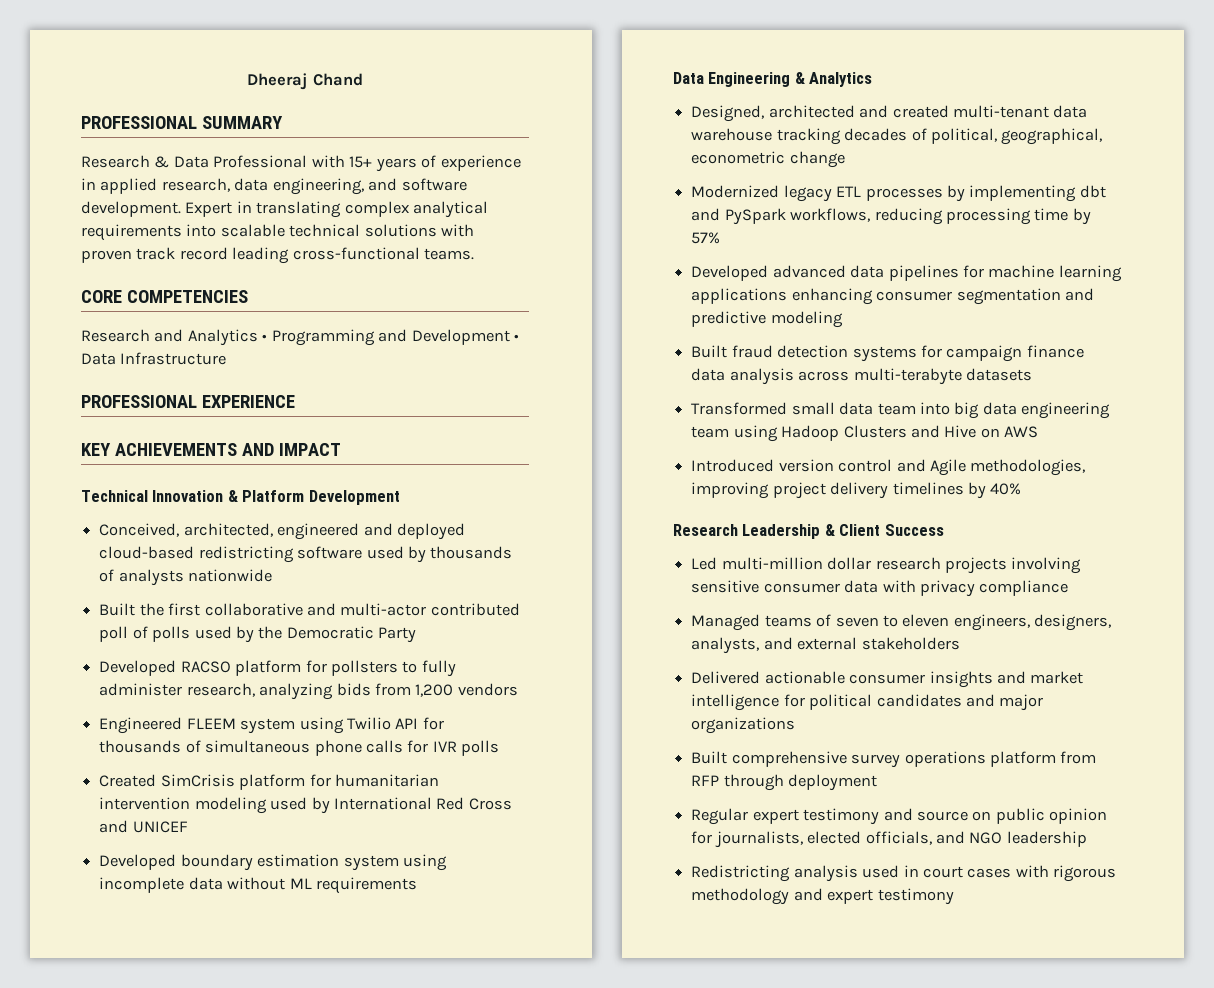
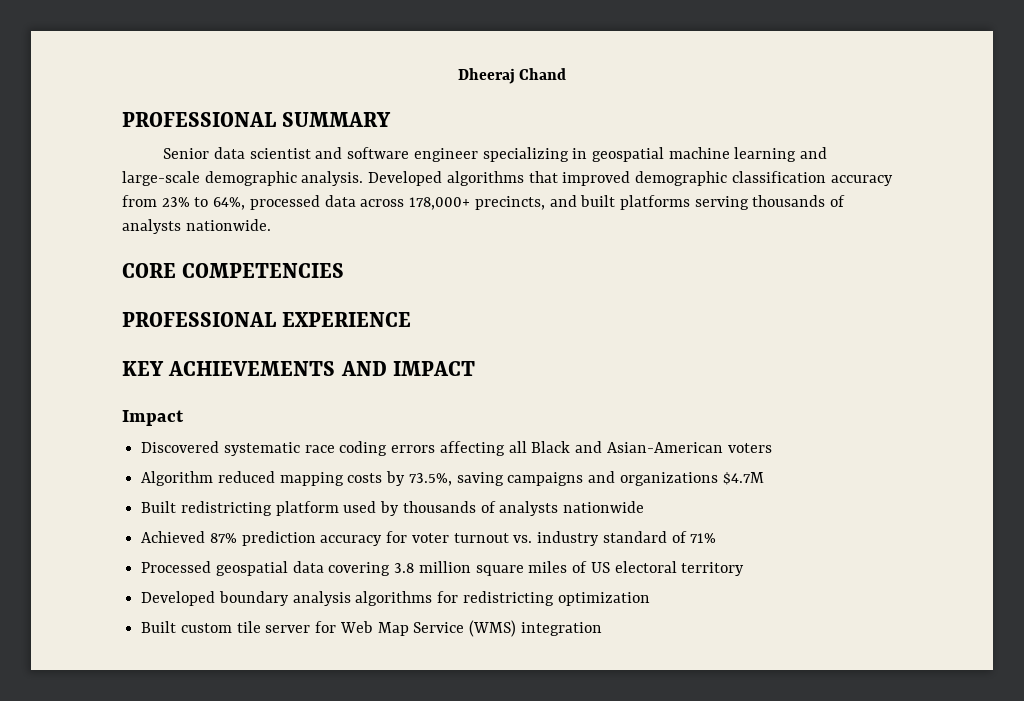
[81,155,521,172] [81,178,467,195] [81,201,489,218] [81,224,475,241] [81,247,475,264] [81,290,248,303] [81,329,520,346] [81,352,227,365] Research & Data Professional with 15+ years of experience in applied research, data engineering, and software development. Expert in translating complex analytical requirements into scalable technical solutions with proven track record leading cross-functional teams. // CORE COMPETENCIES // Research and Analytics • Programming and Development • Data Infrastructure -> [163,147,828,162] [122,171,893,186] [122,195,846,210] [122,219,271,234] [122,263,345,278] Senior data scientist and software engineer specializing in geospatial machine learning and large-scale demographic analysis. Developed algorithms that improved demographic classification accuracy from 23% to 64%, processed data across 178,000+ precincts, and built platforms serving thousands of analysts nationwide. // CORE COMPETENCIES
[81,490,400,505] [99,523,465,540] [99,546,363,563] Technical Innovation & Platform Development // Conceived, architected, engineered and deployed cloud-based redistricting software -> [122,410,184,426] [141,441,772,456] [141,471,764,486] [141,501,339,516] Impact // Discovered systematic race coding errors affecting all Black and Asian-American voters // Algorithm reduced mapping costs by 73.5%, saving campaigns and organizations $4.7M // Built redistricting platform
[99,603,520,616] [99,626,417,643] [99,660,456,677] [99,683,518,700] [99,717,444,734] [99,740,500,756] [99,774,439,790] [99,797,512,814] [99,820,188,833] [99,854,447,871] [99,877,417,894] [673,72,873,87] [691,105,1088,122] [691,128,1103,145] [691,151,845,168] [691,185,1106,202] [691,208,1091,225] [691,232,721,244] [691,265,1122,282] [691,288,1094,305] [691,311,843,328] [691,345,1084,362] [691,368,1032,385] [691,402,1111,419] [691,425,1039,442] [691,459,1086,476] [691,482,1022,499] [673,524,944,539] [691,557,1082,574] [691,580,1069,597] [691,614,1112,631] [691,637,960,654] [691,671,1084,688] [691,694,1044,711] [691,717,796,734] [691,751,1097,768] [691,774,878,791] [691,808,1108,825] [691,831,1087,848] [691,865,1117,882] [691,888,954,905] Built the first collaborative and multi-actor contributed poll of polls used by the Democratic Party // Developed RACSO platform for pollsters to fully administer research, analyzing bids from 1,200 vendors // Engineered FLEEM system using Twilio API for thousands of simultaneous phone calls for IVR polls // Created SimCrisis platform for humanitarian intervention modeling used by International Red Cross and UNICEF // Developed boundary estimation system using incomplete data without ML requirements // Data Engineering & Analytics // Designed, architected and created multi-tenant data warehouse tracking decades of political, geographical, econometric change // Modernized legacy ETL processes by implementing dbt and PySpark workflows, reducing processing time by 57% // Developed advanced data pipelines for machine learning applications enhancing consumer segmentation and predictive modeling // Built fraud detection systems for campaign finance data analysis across multi-terabyte datasets // Transformed small data team into big data engineering team using Hadoop Clusters and Hive on AWS // Introduced version control and Agile methodologies, improving project delivery timelines by 40% // Research Leadership & Client Success // Led multi-million dollar research projects involving sensitive consumer data with privacy compliance // Managed teams of seven to eleven engineers, designers, analysts, and external stakeholders // Delivered actionable consumer insights and market intelligence for political candidates and major organizations // Built comprehensive survey operations platform from RFP through deployment // Regular expert testimony and source on public opinion for journalists, elected officials, and NGO leadership // Redistricting analysis used in court cases with rigorous methodology and expert testimony -> [141,531,717,546] [141,561,745,576] [141,591,650,606] [141,620,602,637] Achieved 87% prediction accuracy for voter turnout vs. industry standard of 71% // Processed geospatial data covering 3.8 million square miles of US electoral territory // Developed boundary analysis algorithms for redistricting optimization // Built custom tile server for Web Map Service (WMS) integration

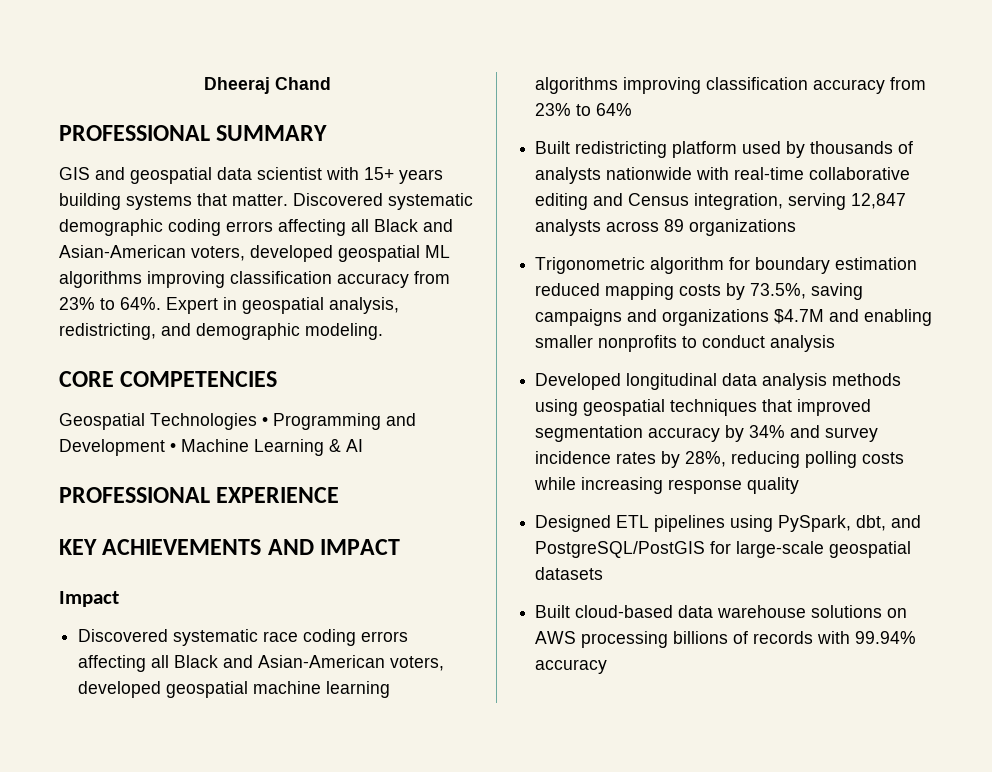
[163,147,828,162] [122,171,893,186] [122,195,846,210] [122,219,271,234] [122,263,345,278] Senior data scientist and software engineer specializing in geospatial machine learning and large-scale demographic analysis. Developed algorithms that improved demographic classification accuracy from 23% to 64%, processed data across 178,000+ precincts, and built platforms serving thousands of analysts nationwide. // CORE COMPETENCIES -> [59,167,443,184] [59,193,473,210] [59,219,453,236] [59,245,450,262] [59,271,450,288] [59,297,399,314] [59,323,383,340] [59,371,278,387] [59,413,416,430] [59,439,363,456] GIS and geospatial data scientist with 15+ years building systems that matter. Discovered systematic demographic coding errors affecting all Black and Asian-American voters, developed geospatial ML algorithms improving classification accuracy from 23% to 64%. Expert in geospatial analysis, redistricting, and demographic modeling. // CORE COMPETENCIES // Geospatial Technologies • Programming and Development • Machine Learning & AI
[727,443,772,453] [141,471,214,486] voters // Algorithm -> [390,656,445,671] [78,681,391,698] [535,77,927,94] [535,103,633,116] [535,141,914,158] [535,167,911,184] [535,193,907,210] [535,219,797,236] [535,257,918,274] voters, developed geospatial machine learning algorithms improving classification accuracy from 23% to 64% // Built redistricting platform used by thousands of analysts nationwide with real-time collaborative editing and Census integration, serving 12,847 analysts across 89 organizations // Trigonometric algorithm for boundary estimation
[141,501,645,516] [141,531,717,546] [141,561,745,576] [141,591,650,606] [141,620,602,637] // Built redistricting platform used by thousands of analysts nationwide // Achieved 87% prediction accuracy for voter turnout vs. industry standard of 71% // Processed geospatial data covering 3.8 million square miles of US electoral territory // Developed boundary analysis algorithms for redistricting optimization // Built custom tile server for Web Map Service (WMS) integration -> [829,309,933,326] [535,335,836,352] [535,373,902,390] [535,399,872,416] [535,425,879,442] [535,451,905,468] [534,477,800,494] [535,515,922,532] [535,541,912,558] [535,567,604,580] [535,605,908,618] [535,631,917,648] [535,659,608,674] and enabling smaller nonprofits to conduct analysis // Developed longitudinal data analysis methods using geospatial techniques that improved segmentation accuracy by 34% and survey incidence rates by 28%, reducing polling costs while increasing response quality // Designed ETL pipelines using PySpark, dbt, and PostgreSQL/PostGIS for large-scale geospatial datasets // Built cloud-based data warehouse solutions on AWS processing billions of records with 99.94% accuracy

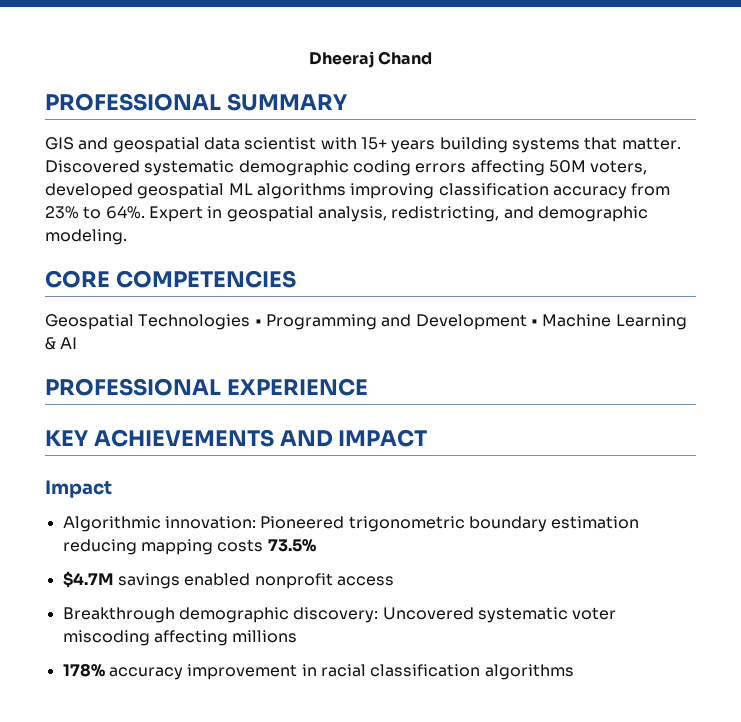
[351,219,453,232] [59,245,186,258] all Black and Asian-American -> [548,160,586,173] 50M
[78,629,409,646] [78,655,445,672] [78,681,391,698] [535,77,927,94] [535,103,633,116] [535,141,914,158] [535,167,911,184] [535,193,907,210] [535,219,797,236] [535,257,751,274] Discovered systematic race coding errors affecting all Black and Asian-American voters, developed geospatial machine learning algorithms improving classification accuracy from 23% to 64% // Built redistricting platform used by thousands of analysts nationwide with real-time collaborative editing and Census integration, serving 12,847 analysts across 89 organizations // Trigonometric algorithm for -> [62,516,465,532] Algorithmic innovation: Pioneered trigonometric
[535,283,601,296] reduced -> [62,539,137,555] reducing
[726,283,864,300] [535,309,933,326] [535,335,836,352] [535,373,902,390] [535,399,872,416] [535,425,879,442] [535,451,905,468] [534,477,800,494] [535,515,922,532] [535,541,912,558] [535,567,604,580] [535,605,908,618] [535,631,917,648] [535,659,608,674] by 73.5%, saving campaigns and organizations $4.7M and enabling smaller nonprofits to conduct analysis // Developed longitudinal data analysis methods using geospatial techniques that improved segmentation accuracy by 34% and survey incidence rates by 28%, reducing polling costs while increasing response quality // Designed ETL pipelines using PySpark, dbt, and PostgreSQL/PostGIS for large-scale geospatial datasets // Built cloud-based data warehouse solutions on AWS processing billions of records with 99.94% accuracy -> [267,539,316,552] [62,571,394,589] [62,607,617,623] [62,630,298,646] [62,663,574,680] 73.5% // $4.7M savings enabled nonprofit access // Breakthrough demographic discovery: Uncovered systematic voter miscoding affecting millions // 178% accuracy improvement in racial classification algorithms

